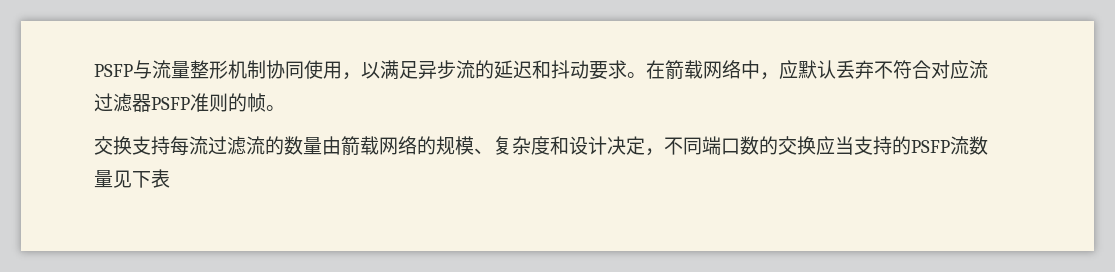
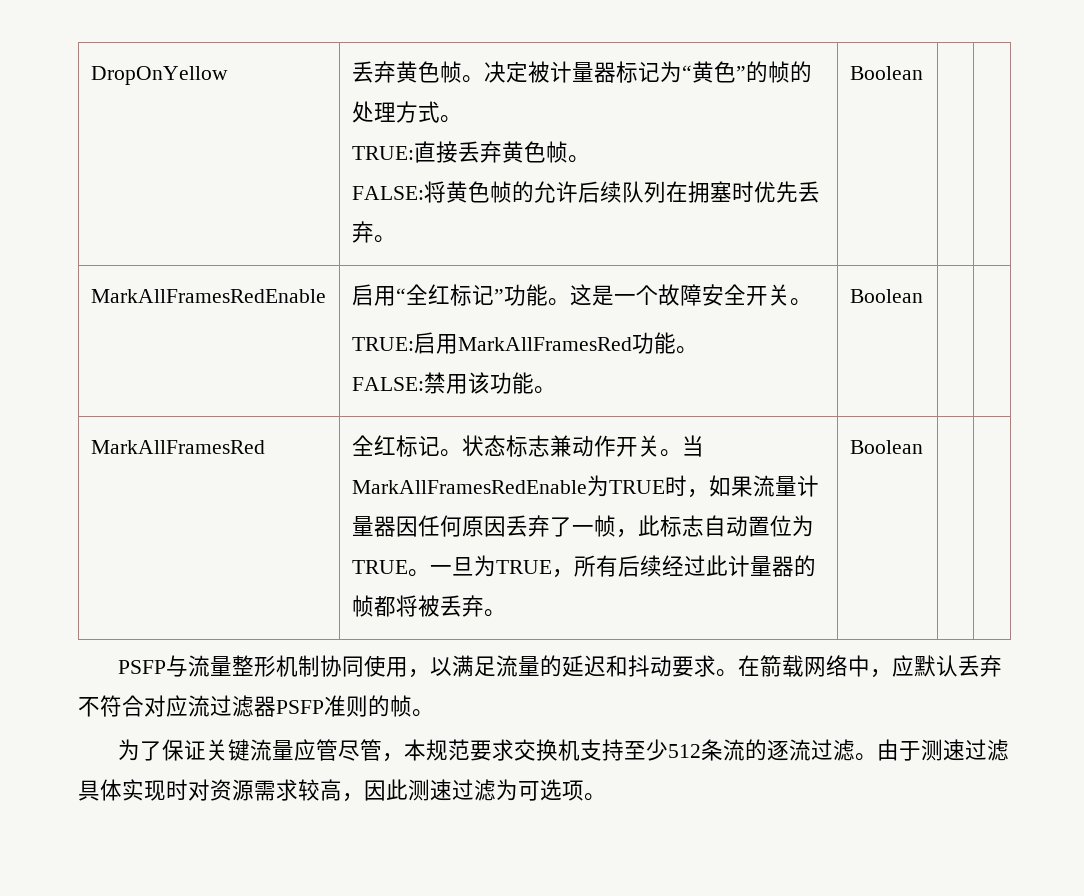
(94, 70) none -> [90,66,228,85] [351,61,812,83] [351,101,462,123] [351,141,590,163] [351,181,820,203] [351,221,396,243] [849,66,923,80] [90,289,326,303] [351,284,812,306] [351,332,698,354] [351,372,556,394] [849,289,923,303] [90,440,265,454] [351,435,704,457] [351,475,819,498] [351,515,814,538] [351,555,816,578] [351,595,506,617] [849,440,923,454] DropOnYellow | 丢弃黄色帧。决定被计量器标记为“黄色”的帧的处理方式。 // TRUE:直接丢弃黄色帧。 // FALSE:将黄色帧的允许后续队列在拥塞时优先丢弃。 | Boolean | | // MarkAllFramesRedEnable | 启用“全红标记”功能。这是一个故障安全开关。 // TRUE:启用MarkAllFramesRed功能。 // FALSE:禁用该功能。 | Boolean | | // MarkAllFramesRed | 全红标记。状态标志兼动作开关。当MarkAllFramesRedEnable为TRUE时，如果流量计量器因任何原因丢弃了一帧，此标志自动置位为TRUE。一旦为TRUE，所有后续经过此计量器的帧都将被丢弃。 | Boolean | | //
[418,60,475,79] 异步流 -> [495,655,540,677] 流量
[94,136,988,156] [94,169,170,188] 交换支持每流过滤流的数量由箭载网络的规模、复杂度和设计决定，不同端口数的交换应当支持的PSFP流数量见下表 -> [117,739,1009,762] [78,779,606,802] 为了保证关键流量应管尽管，本规范要求交换机支持至少512条流的逐流过滤。由于测速过滤具体实现时对资源需求较高，因此测速过滤为可选项。

